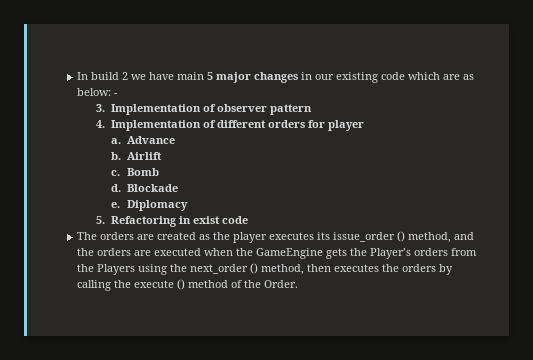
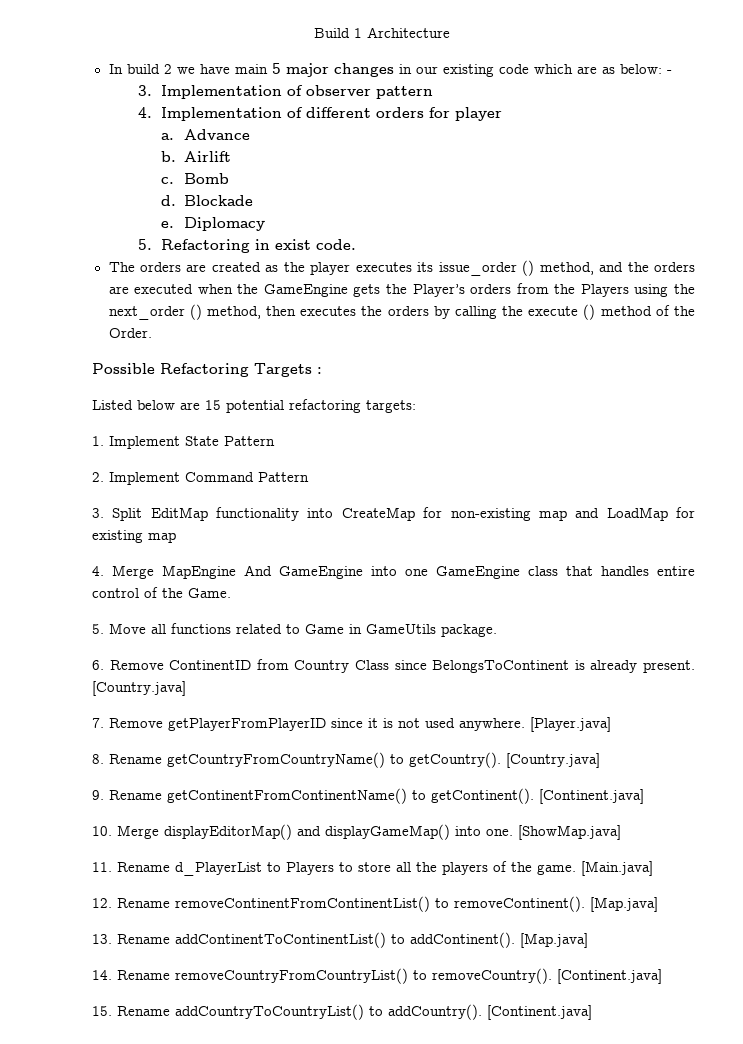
(76, 76) none -> [314,27,450,38] Build 1 Architecture //
[222,216,249,224] code -> [315,239,356,250] code.
(298, 284) none -> [91,363,322,377] [91,399,416,413] [91,436,275,449] [91,472,309,485] [91,507,696,521] [91,530,176,543] [91,565,695,579] [91,587,231,598] [91,623,497,637] [91,659,695,673] [91,681,186,696] [91,717,611,732] [91,752,600,768] [91,788,644,804] [91,824,621,840] [91,861,653,876] [91,896,658,912] [91,932,588,948] [91,968,662,984] [91,1004,592,1020] // Possible Refactoring Targets : // Listed below are 15 potential refactoring targets: // 1. Implement State Pattern // 2. Implement Command Pattern // 3. Split EditMap functionality into CreateMap for non-existing map and LoadMap for existing map // 4. Merge MapEngine And GameEngine into one GameEngine class that handles entire control of the Game. // 5. Move all functions related to Game in GameUtils package. // 6. Remove ContinentID from Country Class since BelongsToContinent is already present. [Country.java] // 7. Remove getPlayerFromPlayerID since it is not used anywhere. [Player.java] // 8. Rename getCountryFromCountryName() to getCountry(). [Country.java] // 9. Rename getContinentFromContinentName() to getContinent(). [Continent.java] // 10. Merge displayEditorMap() and displayGameMap() into one. [ShowMap.java] // 11. Rename d_PlayerList to Players to store all the players of the game. [Main.java] // 12. Rename removeContinentFromContinentList() to removeContinent(). [Map.java] // 13. Rename addContinentToContinentList() to addContinent(). [Map.java] // 14. Rename removeCountryFromCountryList() to removeCountry(). [Continent.java] // 15. Rename addCountryToCountryList() to addCountry(). [Continent.java]

